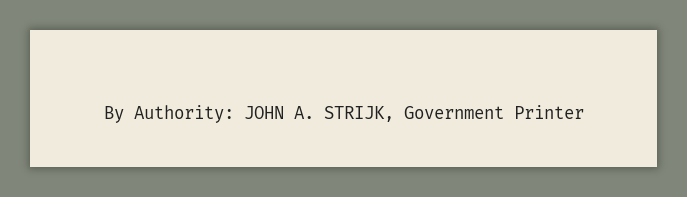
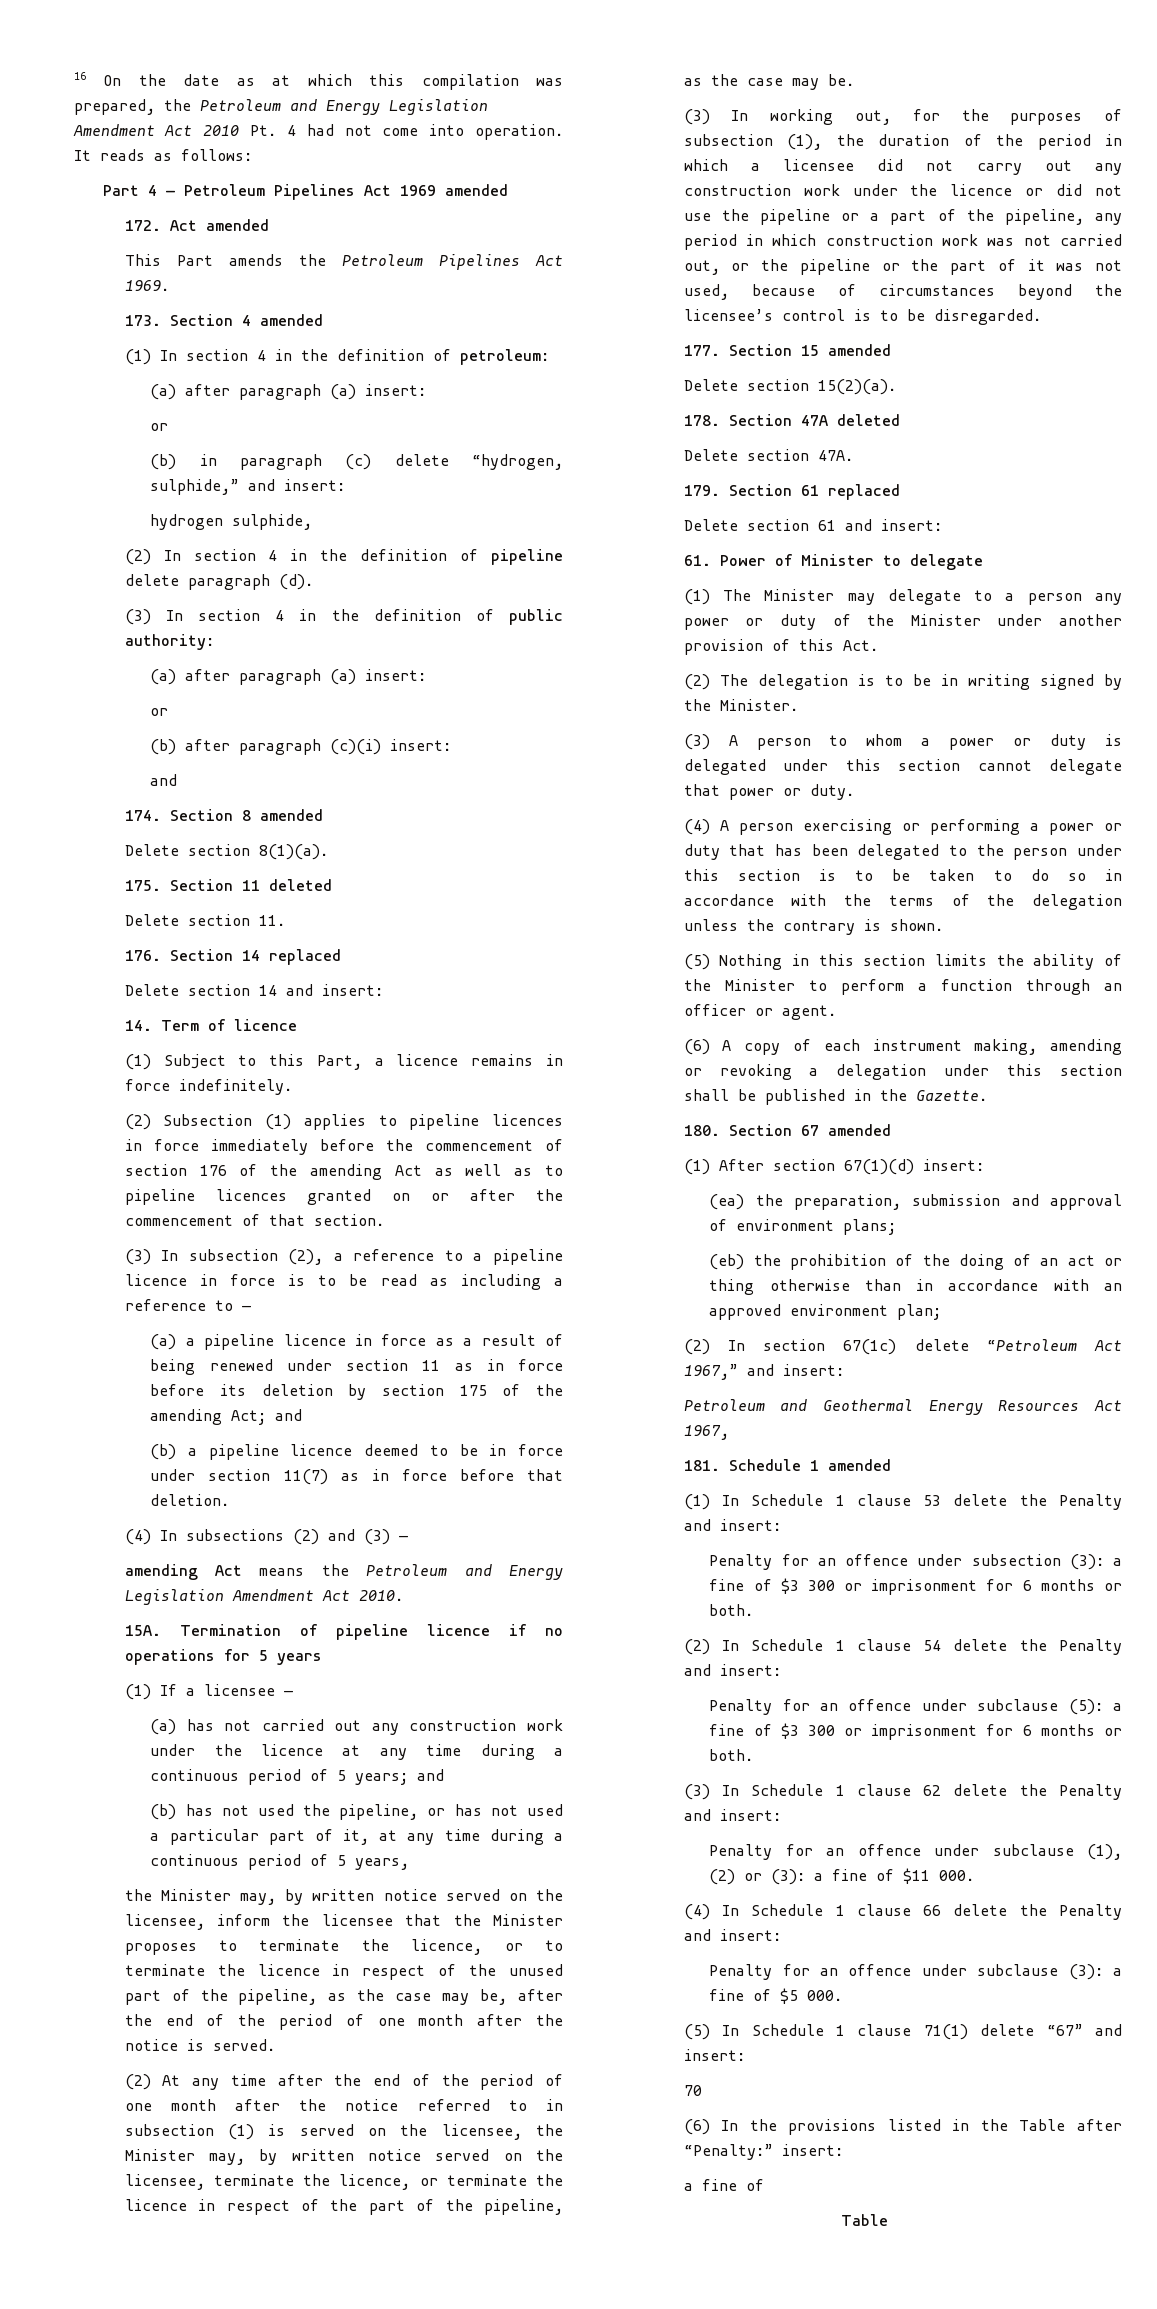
[103,105,584,123] By Authority: JOHN A. STRIJK, Government Printer -> [73,72,563,90] [73,99,488,115] [72,124,563,140] [73,149,252,161] [103,184,508,200] [124,219,269,231] [124,254,563,270] [124,280,169,291] [124,314,323,326] [124,349,549,365] [150,384,427,400] [150,423,169,431] [150,454,563,470] [150,479,346,495] [150,514,313,530] [124,549,564,565] [124,574,313,590] [124,609,564,625] [124,634,214,650] [150,669,427,685] [150,708,169,716] [150,739,452,755] [150,774,178,786] [124,809,323,821] [124,844,328,860] [124,879,332,891] [124,914,285,926] [124,949,341,965] [124,984,383,996] [124,1019,297,1031] [124,1054,564,1070] [124,1079,292,1095] [124,1114,563,1130] [124,1139,563,1155] [124,1164,564,1180] [124,1189,563,1205] [124,1214,384,1226] [124,1249,564,1265] [124,1274,563,1290] [124,1299,251,1311] [150,1334,563,1350] [150,1359,563,1375] [150,1384,563,1400] [150,1409,303,1425] [150,1444,564,1460] [150,1469,563,1485] [150,1494,230,1506] [124,1529,408,1545] [124,1564,563,1580] [124,1589,403,1605] [124,1624,563,1640] [124,1649,322,1665] [124,1684,293,1700] [150,1719,563,1735] [150,1744,563,1760] [150,1769,445,1785] [150,1804,563,1820] [150,1829,563,1845] [150,1854,410,1870] [124,1889,564,1905] [124,1914,563,1930] [124,1939,563,1955] [124,1964,563,1980] [124,1989,563,2005] [124,2014,564,2030] [124,2039,275,2051] [124,2074,563,2090] [124,2099,563,2111] [124,2124,564,2140] [124,2149,564,2165] [124,2174,563,2190] [124,2199,564,2215] [683,74,854,90] [683,109,1122,125] [683,134,1122,150] [683,159,1122,175] [683,184,1122,196] [683,209,1122,225] [683,234,1122,250] [683,259,1122,275] [683,284,1122,300] [683,309,1041,325] [683,344,891,356] [683,379,896,395] [683,414,900,426] [683,449,853,461] [683,484,900,500] [683,519,942,531] [683,554,983,570] [683,589,1122,605] [683,614,1122,630] [683,639,878,655] [683,674,1122,690] [683,699,798,711] [683,734,1122,750] [683,759,1122,775] [683,784,854,800] [683,819,1122,835] [683,844,1122,860] [683,869,1122,881] [683,894,1122,910] [683,919,943,935] [683,954,1122,970] [683,979,1122,995] [683,1004,836,1020] [683,1039,1122,1055] [683,1064,1122,1080] [683,1089,987,1105] [683,1124,891,1136] [683,1159,984,1175] [709,1194,1122,1210] [709,1219,897,1235] [709,1254,1122,1270] [709,1279,1122,1295] [709,1304,942,1320] [683,1339,1122,1355] [683,1364,844,1380] [683,1399,1122,1415] [683,1425,729,1440] [683,1459,891,1471] [683,1494,1122,1510] [683,1519,781,1531] [709,1554,1122,1570] [709,1578,1122,1595] [709,1604,754,1616] [683,1639,1122,1655] [683,1664,781,1676] [709,1699,1122,1715] [709,1723,1122,1740] [709,1749,754,1761] [683,1784,1122,1800] [683,1809,781,1821] [709,1844,1122,1860] [709,1868,975,1885] [683,1904,1122,1920] [683,1929,781,1941] [709,1964,1122,1980] [709,1988,843,2004] [683,2024,1122,2040] [683,2049,745,2061] [683,2085,702,2096] [683,2119,1122,2135] [683,2144,843,2160] [683,2179,764,2191] [841,2214,888,2226] 16 On the date as at which this compilation was prepared, the Petroleum and Energy Legislation Amendment Act 2010 Pt. 4 had not come into operation. It reads as follows: // Part 4 — Petroleum Pipelines Act 1969 amended // 172. Act amended // This Part amends the Petroleum Pipelines Act 1969. // 173. Section 4 amended // (1) In section 4 in the definition of petroleum: // (a) after paragraph (a) insert: // or // (b) in paragraph (c) delete “hydrogen, sulphide,” and insert: // hydrogen sulphide, // (2) In section 4 in the definition of pipeline delete paragraph (d). // (3) In section 4 in the definition of public authority: // (a) after paragraph (a) insert: // or // (b) after paragraph (c)(i) insert: // and // 174. Section 8 amended // Delete section 8(1)(a). // 175. Section 11 deleted // Delete section 11. // 176. Section 14 replaced // Delete section 14 and insert: // 14. Term of licence // (1) Subject to this Part, a licence remains in force indefinitely. // (2) Subsection (1) applies to pipeline licences in force immediately before the commencement of section 176 of the amending Act as well as to pipeline licences granted on or after the commencement of that section. // (3) In subsection (2), a reference to a pipeline licence in force is to be read as including a reference to — // (a) a pipeline licence in force as a result of being renewed under section 11 as in force before its deletion by section 175 of the amending Act; and // (b) a pipeline licence deemed to be in force under section 11(7) as in force before that deletion. // (4) In subsections (2) and (3) — // amending Act means the Petroleum and Energy Legislation Amendment Act 2010. // 15A. Termination of pipeline licence if no operations for 5 years // (1) If a licensee — // (a) has not carried out any construction work under the licence at any time during a continuous period of 5 years; and // (b) has not used the pipeline, or has not used a particular part of it, at any time during a continuous period of 5 years, // the Minister may, by written notice served on the licensee, inform the licensee that the Minister proposes to terminate the licence, or to terminate the licence in respect of the unused part of the pipeline, as the case may be, after the end of the period of one month after the notice is served. // (2) At any time after the end of the period of one month after the notice referred to in subsection (1) is served on the licensee, the Minister may, by written notice served on the licensee, terminate the licence, or terminate the licence in respect of the part of the pipeline, as the case may be. // (3) In working out, for the purposes of subsection (1), the duration of the period in which a licensee did not carry out any construction work under the licence or did not use the pipeline or a part of the pipeline, any period in which construction work was not carried out, or the pipeline or the part of it was not used, because of circumstances beyond the licensee’s control is to be disregarded. // 177. Section 15 amended // Delete section 15(2)(a). // 178. Section 47A deleted // Delete section 47A. // 179. Section 61 replaced // Delete section 61 and insert: // 61. Power of Minister to delegate // (1) The Minister may delegate to a person any power or duty of the Minister under another provision of this Act. // (2) The delegation is to be in writing signed by the Minister. // (3) A person to whom a power or duty is delegated under this section cannot delegate that power or duty. // (4) A person exercising or performing a power or duty that has been delegated to the person under this section is to be taken to do so in accordance with the terms of the delegation unless the contrary is shown. // (5) Nothing in this section limits the ability of the Minister to perform a function through an officer or agent. // (6) A copy of each instrument making, amending or revoking a delegation under this section shall be published in the Gazette. // 180. Section 67 amended // (1) After section 67(1)(d) insert: // (ea) the preparation, submission and approval of environment plans; // (eb) the prohibition of the doing of an act or thing otherwise than in accordance with an approved environment plan; // (2) In section 67(1c) delete “Petroleum Act 1967,” and insert: // Petroleum and Geothermal Energy Resources Act 1967, // 181. Schedule 1 amended // (1) In Schedule 1 clause 53 delete the Penalty and insert: // Penalty for an offence under subsection (3): a fine of $3 300 or imprisonment for 6 months or both. // (2) In Schedule 1 clause 54 delete the Penalty and insert: // Penalty for an offence under subclause (5): a fine of $3 300 or imprisonment for 6 months or both. // (3) In Schedule 1 clause 62 delete the Penalty and insert: // Penalty for an offence under subclause (1), (2) or (3): a fine of $11 000. // (4) In Schedule 1 clause 66 delete the Penalty and insert: // Penalty for an offence under subclause (3): a fine of $5 000. // (5) In Schedule 1 clause 71(1) delete “67” and insert: // 70 // (6) In the provisions listed in the Table after “Penalty:” insert: // a fine of // Table

